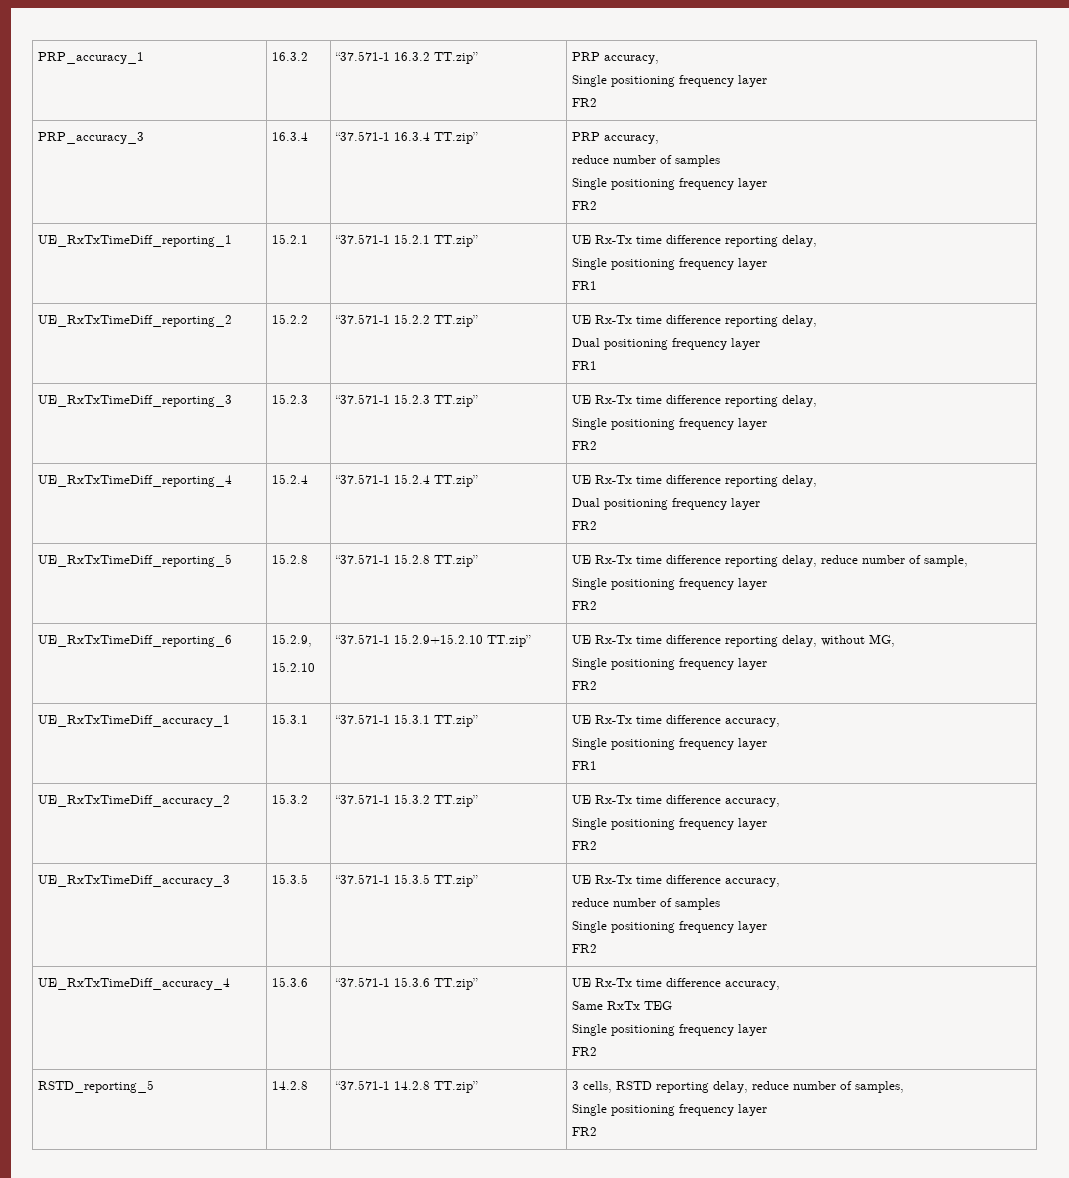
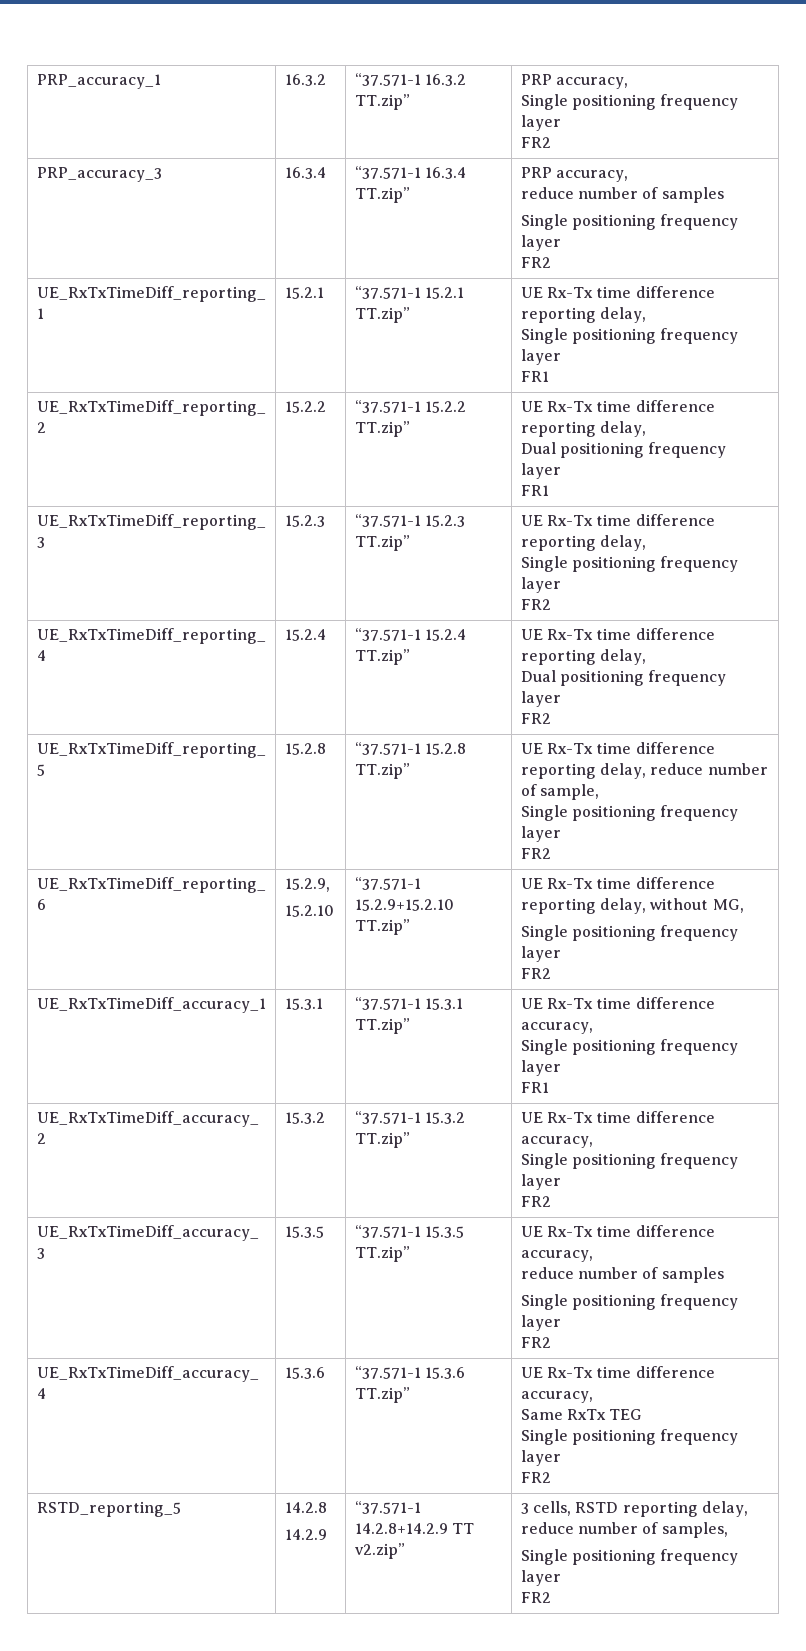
[334,1080,478,1093] | “37.571-1 14.2.8 TT.zip” -> [284,1529,327,1540] [354,1501,421,1514] [354,1523,475,1534] [354,1543,405,1559] // 14.2.9 | “37.571-1 14.2.8+14.2.9 TT v2.zip”

